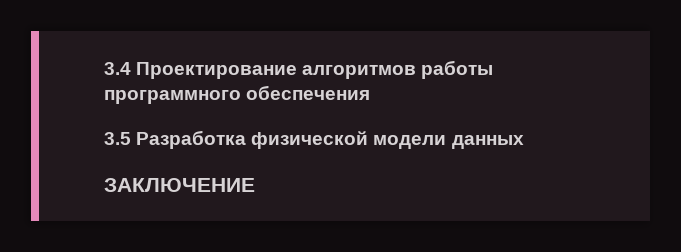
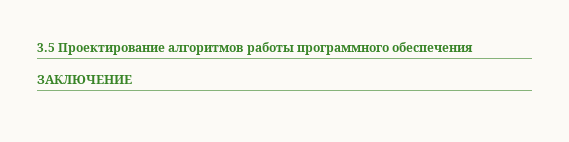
[104,62,131,75] 3.4 -> [37,43,55,52] 3.5
[104,130,524,149] // 3.5 Разработка физической модели данных -> (474, 47) none

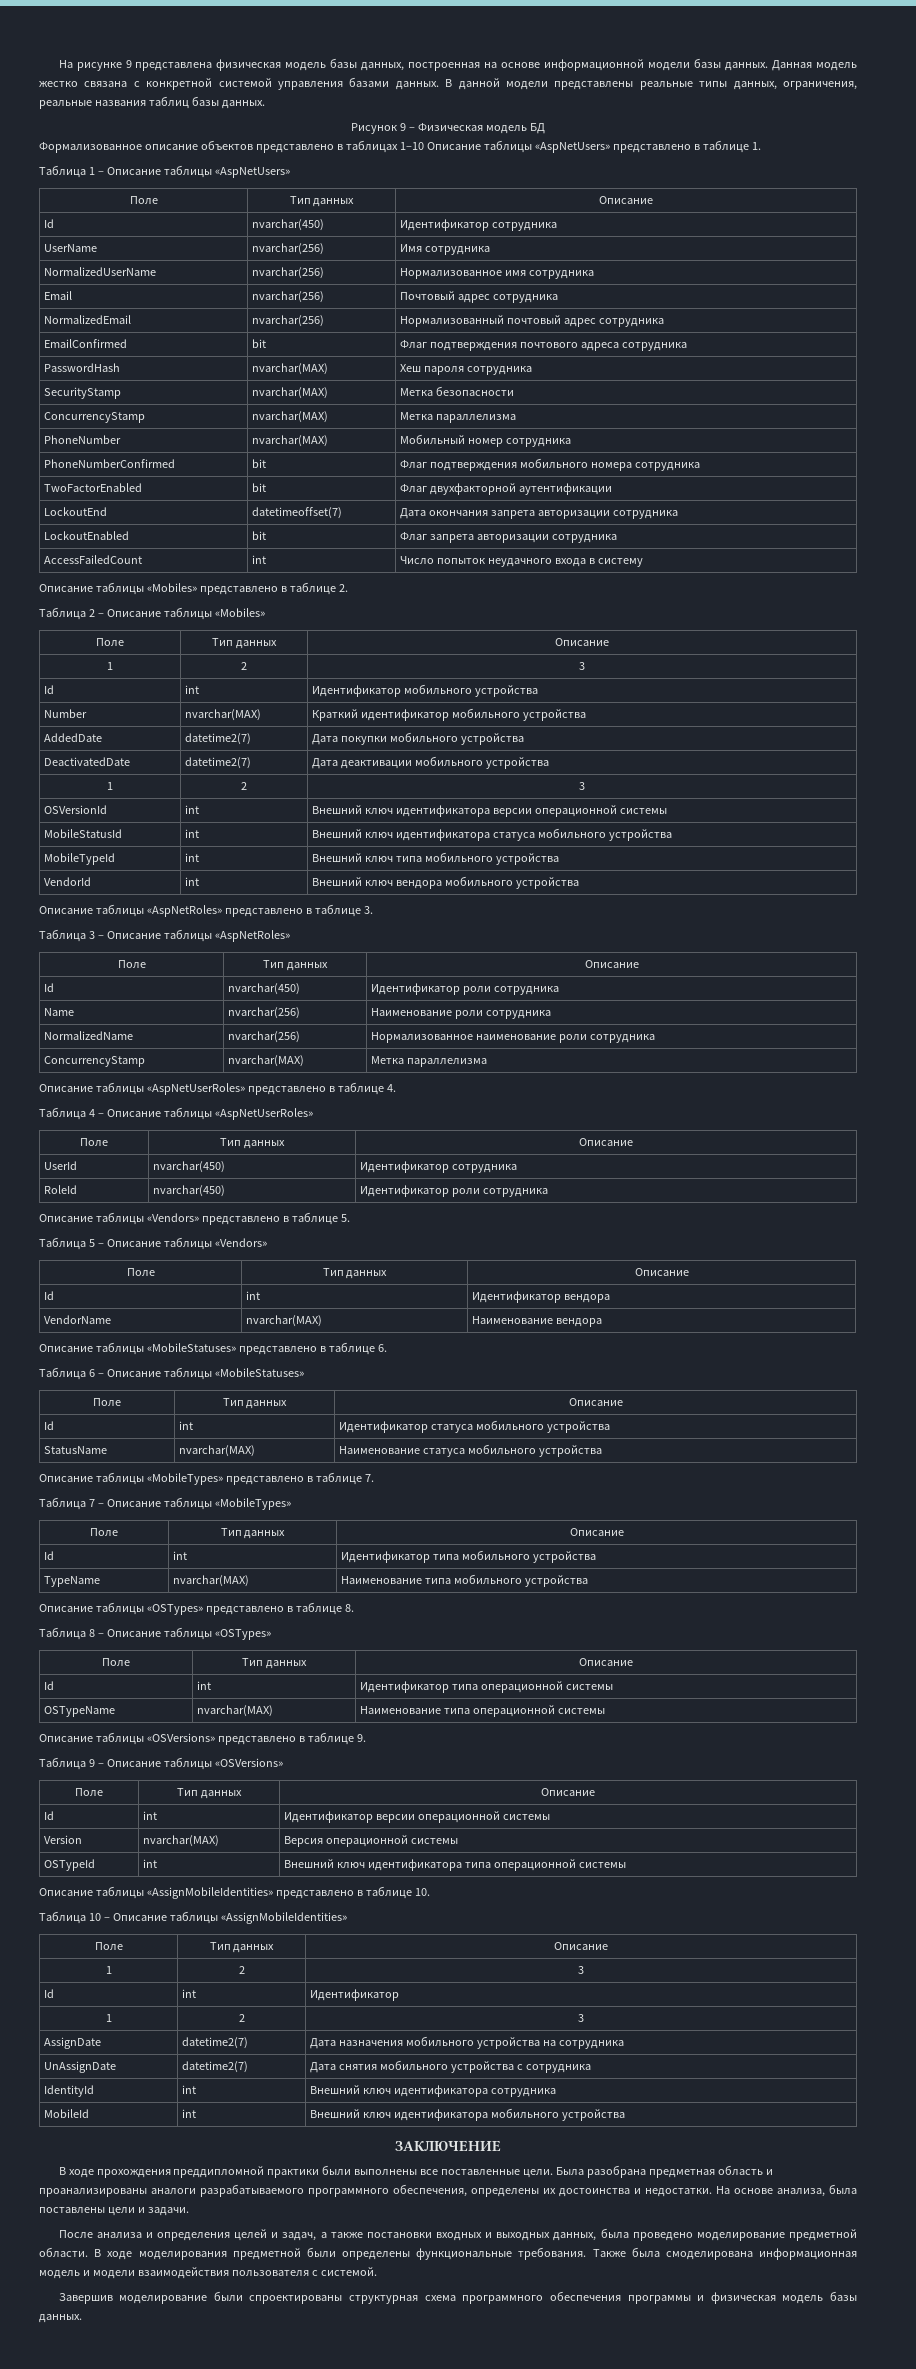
[37,42,474,55] [37,75,132,84] 3.5 Проектирование алгоритмов работы программного обеспечения // ЗАКЛЮЧЕНИЕ -> [58,58,858,71] [39,77,857,90] [39,96,265,109] [351,123,545,134] [39,140,761,153] [39,165,290,178] [129,196,158,204] [289,196,355,207] [599,196,653,204] [43,219,54,228] [251,219,324,231] [399,219,557,231] [43,244,97,252] [251,243,324,255] [399,244,490,255] [43,267,156,276] [251,267,324,279] [399,268,594,279] [43,291,72,300] [251,291,324,303] [399,291,558,303] [43,315,131,324] [251,315,324,327] [399,315,664,327] [43,339,127,348] [251,339,266,348] [399,340,687,351] [43,363,120,372] [251,363,328,375] [399,364,532,375] [43,387,121,399] [251,387,328,399] [399,386,514,396] [43,412,145,423] [251,411,328,423] [399,412,516,423] [43,435,121,444] [251,435,328,447] [399,434,571,447] [43,459,175,468] [251,459,266,468] [399,458,700,471] [43,483,142,492] [251,483,266,492] [399,483,612,495] [43,507,107,516] [251,507,342,519] [399,508,678,519] [43,531,129,540] [251,531,266,540] [399,532,617,543] [43,555,142,564] [251,555,266,564] [399,556,643,567] [39,582,348,595] [39,607,265,620] [96,638,124,646] [212,638,277,649] [555,638,609,646] [107,662,113,670] [241,662,247,670] [579,662,585,670] [43,685,54,694] [184,685,199,694] [311,684,538,697] [43,709,87,718] [184,709,261,721] [311,708,586,721] [43,733,102,742] [184,733,251,745] [311,732,524,745] [43,757,130,766] [184,757,251,769] [311,756,549,769] [107,782,113,790] [241,782,247,790] [579,782,585,790] [43,805,107,814] [184,805,199,814] [311,805,667,817] [43,829,122,838] [184,829,199,838] [311,828,672,841] [43,853,115,865] [184,853,199,862] [311,852,559,865] [43,877,91,886] [184,877,199,886] [311,876,579,889] [39,904,373,917] [39,929,290,942] [117,960,146,968] [263,960,328,971] [584,960,639,968] [43,983,54,992] [227,983,300,995] [370,983,559,995] [43,1008,74,1016] [227,1007,300,1019] [370,1008,551,1019] [43,1031,133,1040] [227,1031,300,1043] [370,1032,655,1043] [43,1056,145,1067] [227,1055,304,1067] [370,1056,487,1067] [39,1082,396,1095] [39,1107,313,1120] [80,1138,108,1146] [220,1138,285,1149] [579,1138,633,1146] [43,1161,77,1170] [152,1161,225,1173] [359,1161,517,1173] [43,1185,77,1194] [152,1185,225,1197] [359,1185,548,1197] [39,1212,350,1225] [39,1237,267,1250] [126,1268,155,1276] [322,1268,388,1279] [634,1268,689,1276] [43,1291,54,1300] [245,1291,260,1300] [471,1291,610,1303] [43,1315,111,1324] [245,1315,322,1327] [471,1316,602,1327] [39,1342,387,1355] [39,1367,304,1380] [93,1398,121,1406] [222,1398,288,1409] [568,1398,623,1406] [43,1421,54,1430] [178,1421,193,1430] [338,1420,610,1433] [43,1446,107,1454] [178,1445,255,1457] [338,1444,602,1457] [39,1472,374,1485] [39,1497,291,1510] [90,1528,118,1536] [220,1528,286,1539] [569,1528,624,1536] [43,1551,54,1560] [172,1551,187,1560] [340,1550,596,1563] [43,1576,100,1587] [172,1575,249,1587] [340,1574,588,1587] [39,1602,354,1615] [39,1627,271,1640] [102,1658,130,1666] [242,1658,307,1669] [579,1658,633,1666] [43,1681,54,1690] [196,1681,211,1690] [359,1681,613,1693] [43,1706,115,1717] [196,1705,273,1717] [359,1705,605,1717] [39,1732,366,1745] [39,1757,283,1770] [75,1788,103,1796] [177,1788,242,1799] [541,1788,595,1796] [43,1811,54,1820] [142,1811,157,1820] [283,1811,550,1823] [43,1835,82,1844] [142,1835,219,1847] [283,1835,458,1847] [43,1859,95,1871] [142,1859,157,1868] [283,1859,626,1871] [39,1886,430,1899] [39,1911,347,1924] [94,1942,123,1950] [209,1942,275,1953] [554,1942,608,1950] [105,1966,112,1974] [238,1966,245,1974] [578,1966,584,1974] [43,1989,54,1998] [181,1989,196,1998] [309,1989,399,2001] [105,2014,112,2022] [238,2014,245,2022] [578,2014,584,2022] [43,2037,101,2049] [181,2037,248,2049] [309,2036,624,2049] [43,2061,116,2073] [181,2061,248,2073] [309,2060,591,2073] [43,2085,94,2097] [181,2085,196,2094] [309,2085,556,2097] [43,2109,89,2118] [181,2109,196,2118] [309,2108,625,2121] [395,2140,501,2152] [58,2165,774,2178] [39,2184,857,2197] [39,2207,189,2216] [58,2228,858,2241] [39,2247,857,2260] [39,2267,377,2279] [58,2291,857,2304] [39,2314,82,2323] На рисунке 9 представлена физическая модель базы данных, построенная на основе информационной модели базы данных. Данная модель жестко связана с конкретной системой управления базами данных. В данной модели представлены реальные типы данных, ограничения, реальные названия таблиц базы данных. // Рисунок 9 – Физическая модель БД // Формализованное описание объектов представлено в таблицах 1–10 Описание таблицы «AspNetUsers» представлено в таблице 1. // Таблица 1 – Описание таблицы «AspNetUsers» // Поле | Тип данных | Описание // Id | nvarchar(450) | Идентификатор сотрудника // UserName | nvarchar(256) | Имя сотрудника // NormalizedUserName | nvarchar(256) | Нормализованное имя сотрудника // Email | nvarchar(256) | Почтовый адрес сотрудника // NormalizedEmail | nvarchar(256) | Нормализованный почтовый адрес сотрудника // EmailConfirmed | bit | Флаг подтверждения почтового адреса сотрудника // PasswordHash | nvarchar(MAX) | Хеш пароля сотрудника // SecurityStamp | nvarchar(MAX) | Метка безопасности // ConcurrencyStamp | nvarchar(MAX) | Метка параллелизма // PhoneNumber | nvarchar(MAX) | Мобильный номер сотрудника // PhoneNumberConfirmed | bit | Флаг подтверждения мобильного номера сотрудника // TwoFactorEnabled | bit | Флаг двухфакторной аутентификации // LockoutEnd | datetimeoffset(7) | Дата окончания запрета авторизации сотрудника // LockoutEnabled | bit | Флаг запрета авторизации сотрудника // AccessFailedCount | int | Число попыток неудачного входа в систему // Описание таблицы «Mobiles» представлено в таблице 2. // Таблица 2 – Описание таблицы «Mobiles» // Поле | Тип данных | Описание // 1 | 2 | 3 // Id | int | Идентификатор мобильного устройства // Number | nvarchar(MAX) | Краткий идентификатор мобильного устройства // AddedDate | datetime2(7) | Дата покупки мобильного устройства // DeactivatedDate | datetime2(7) | Дата деактивации мобильного устройства // 1 | 2 | 3 // OSVersionId | int | Внешний ключ идентификатора версии операционной системы // MobileStatusId | int | Внешний ключ идентификатора статуса мобильного устройства // MobileTypeId | int | Внешний ключ типа мобильного устройства // VendorId | int | Внешний ключ вендора мобильного устройства // Описание таблицы «AspNetRoles» представлено в таблице 3. // Таблица 3 – Описание таблицы «AspNetRoles» // Поле | Тип данных | Описание // Id | nvarchar(450) | Идентификатор роли сотрудника // Name | nvarchar(256) | Наименование роли сотрудника // NormalizedName | nvarchar(256) | Нормализованное наименование роли сотрудника // ConcurrencyStamp | nvarchar(MAX) | Метка параллелизма // Описание таблицы «AspNetUserRoles» представлено в таблице 4. // Таблица 4 – Описание таблицы «AspNetUserRoles» // Поле | Тип данных | Описание // UserId | nvarchar(450) | Идентификатор сотрудника // RoleId | nvarchar(450) | Идентификатор роли сотрудника // Описание таблицы «Vendors» представлено в таблице 5. // Таблица 5 – Описание таблицы «Vendors» // Поле | Тип данных | Описание // Id | int | Идентификатор вендора // VendorName | nvarchar(MAX) | Наименование вендора // Описание таблицы «MobileStatuses» представлено в таблице 6. // Таблица 6 – Описание таблицы «MobileStatuses» // Поле | Тип данных | Описание // Id | int | Идентификатор статуса мобильного устройства // StatusName | nvarchar(MAX) | Наименование статуса мобильного устройства // Описание таблицы «MobileTypes» представлено в таблице 7. // Таблица 7 – Описание таблицы «MobileTypes» // Поле | Тип данных | Описание // Id | int | Идентификатор типа мобильного устройства // TypeName | nvarchar(MAX) | Наименование типа мобильного устройства // Описание таблицы «OSTypes» представлено в таблице 8. // Таблица 8 – Описание таблицы «OSTypes» // Поле | Тип данных | Описание // Id | int | Идентификатор типа операционной системы // OSTypeName | nvarchar(MAX) | Наименование типа операционной системы // Описание таблицы «OSVersions» представлено в таблице 9. // Таблица 9 – Описание таблицы «OSVersions» // Поле | Тип данных | Описание // Id | int | Идентификатор версии операционной системы // Version | nvarchar(MAX) | Версия операционной системы // OSTypeId | int | Внешний ключ идентификатора типа операционной системы // Описание таблицы «AssignMobileIdentities» представлено в таблице 10. // Таблица 10 – Описание таблицы «AssignMobileIdentities» // Поле | Тип данных | Описание // 1 | 2 | 3 // Id | int | Идентификатор // 1 | 2 | 3 // AssignDate | datetime2(7) | Дата назначения мобильного устройства на сотрудника // UnAssignDate | datetime2(7) | Дата снятия мобильного устройства с сотрудника // IdentityId | int | Внешний ключ идентификатора сотрудника // MobileId | int | Внешний ключ идентификатора мобильного устройства // ЗАКЛЮЧЕНИЕ // В ходе прохождения преддипломной практики были выполнены все поставленные цели. Была разобрана предметная область и проанализированы аналоги разрабатываемого программного обеспечения, определены их достоинства и недостатки. На основе анализа, была поставлены цели и задачи. // После анализа и определения целей и задач, а также постановки входных и выходных данных, была проведено моделирование предметной области. В ходе моделирования предметной были определены функциональные требования. Также была смоделирована информационная модель и модели взаимодействия пользователя с системой. // Завершив моделирование были спроектированы структурная схема программного обеспечения программы и физическая модель базы данных.

